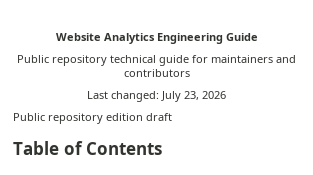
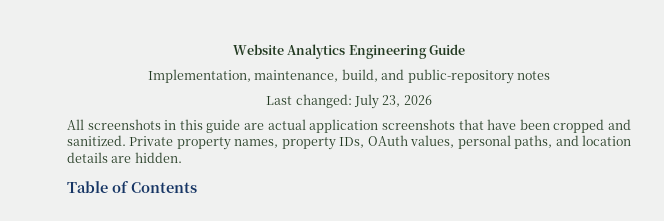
[17,55,296,66] [123,69,190,77] Public repository technical guide for maintainers and contributors -> [148,69,550,84] Implementation, maintenance, build, and public-repository notes
[13,113,172,124] Public repository edition draft -> [67,119,632,133] [67,135,631,150] [67,152,182,163] All screenshots in this guide are actual application screenshots that have been cropped and sanitized. Private property names, property IDs, OAuth values, personal paths, and location details are hidden.

